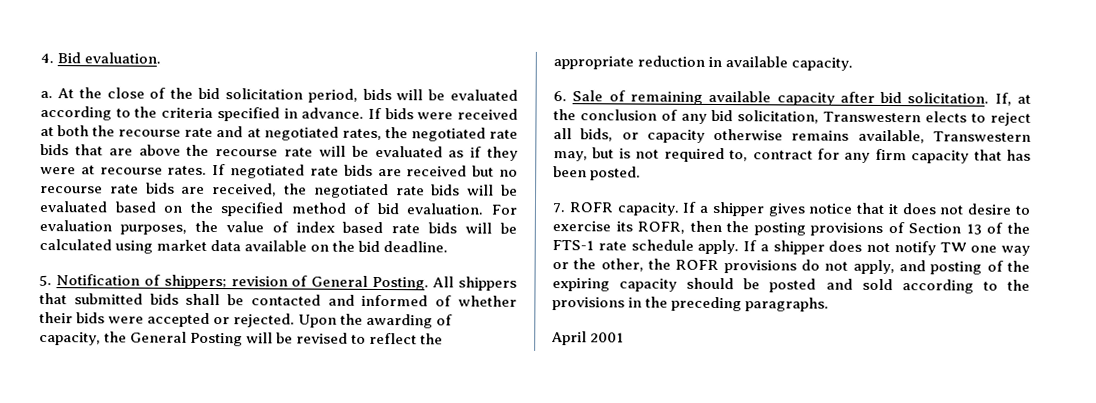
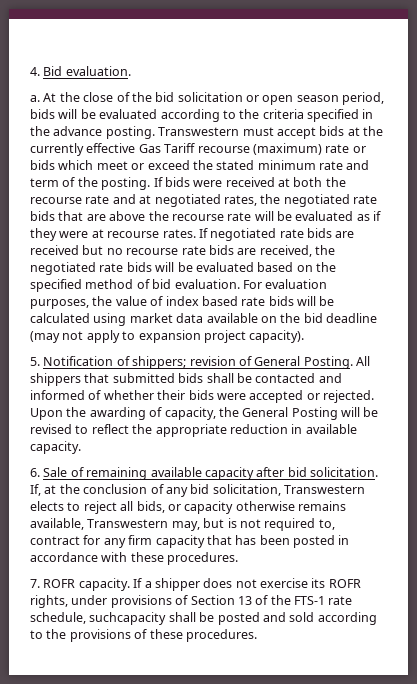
(303, 94) none -> [246,95,339,105] or open season
[301,107,365,119] advance. -> [30,126,383,139] [30,143,366,156] [30,160,370,170] [30,177,151,190] the advance posting. Transwestern must accept bids at the currently effective Gas Tariff recourse (maximum) rate or bids which meet or exceed the stated minimum rate and term of the posting.
[383,241,449,253] deadline. -> [326,313,377,323] [30,330,305,343] deadline (may not apply to expansion project capacity).
[590,166,642,181] posted. -> [293,535,350,548] [30,552,239,565] posted in accordance with these procedures.
[767,202,1030,217] [552,220,806,236] gives notice that it does not desire to exercise its ROFR, then the posting -> [203,578,361,588] [30,595,108,608] does not exercise its ROFR rights, under
[630,239,1030,256] [552,258,1030,275] [552,277,735,292] schedule apply. If a shipper does not notify TW one way or the other, the ROFR provisions do not apply, and posting of the expiring capacity should -> [30,612,196,625] schedule, suchcapacity shall
[628,296,830,312] [551,331,625,346] in the preceding paragraphs. // April 2001 -> [134,629,257,642] of these procedures.

